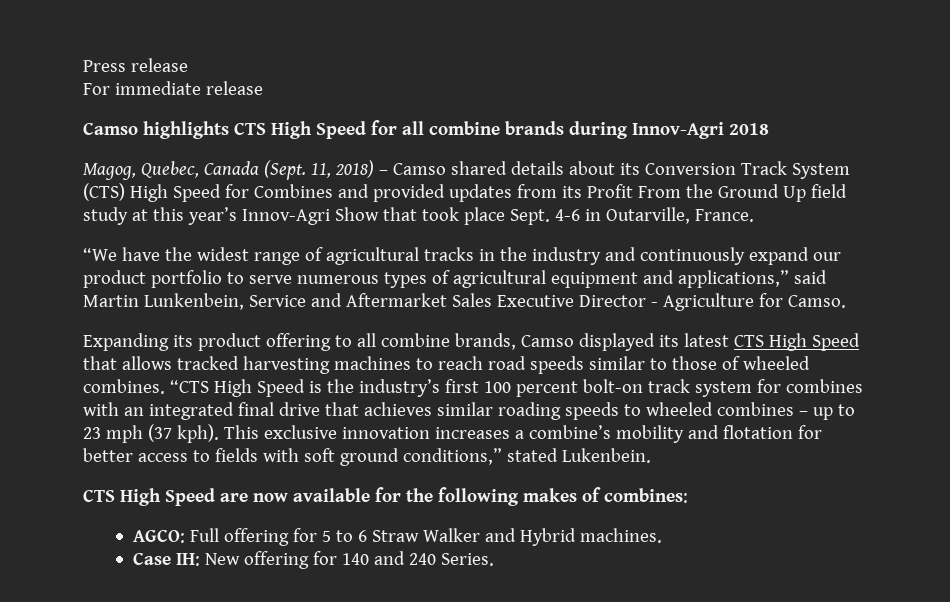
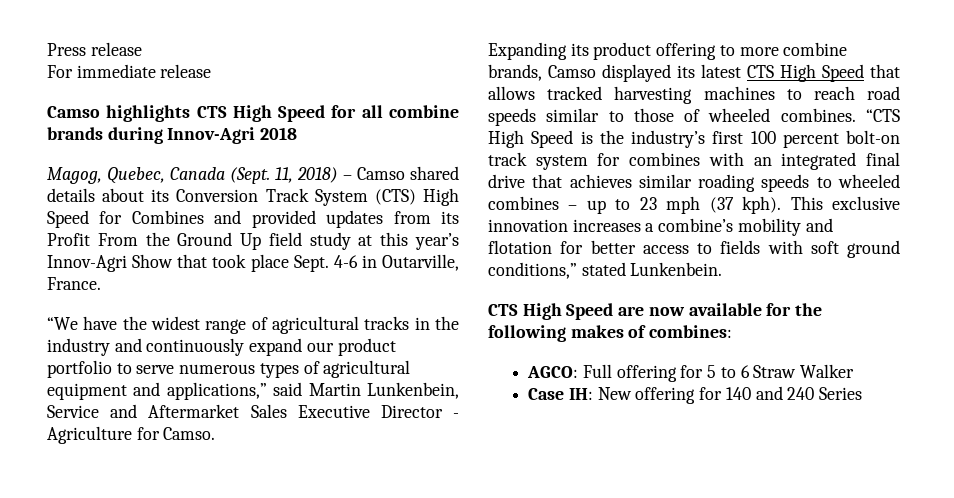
[356,333,376,347] all -> [739,47,779,56] more
[561,448,651,463] Lukenbein. -> [630,262,723,276] Lunkenbein.
[484,528,662,546] and Hybrid machines. -> (855, 371) none
[440,553,494,566] Series. -> [819,387,863,400] Series

